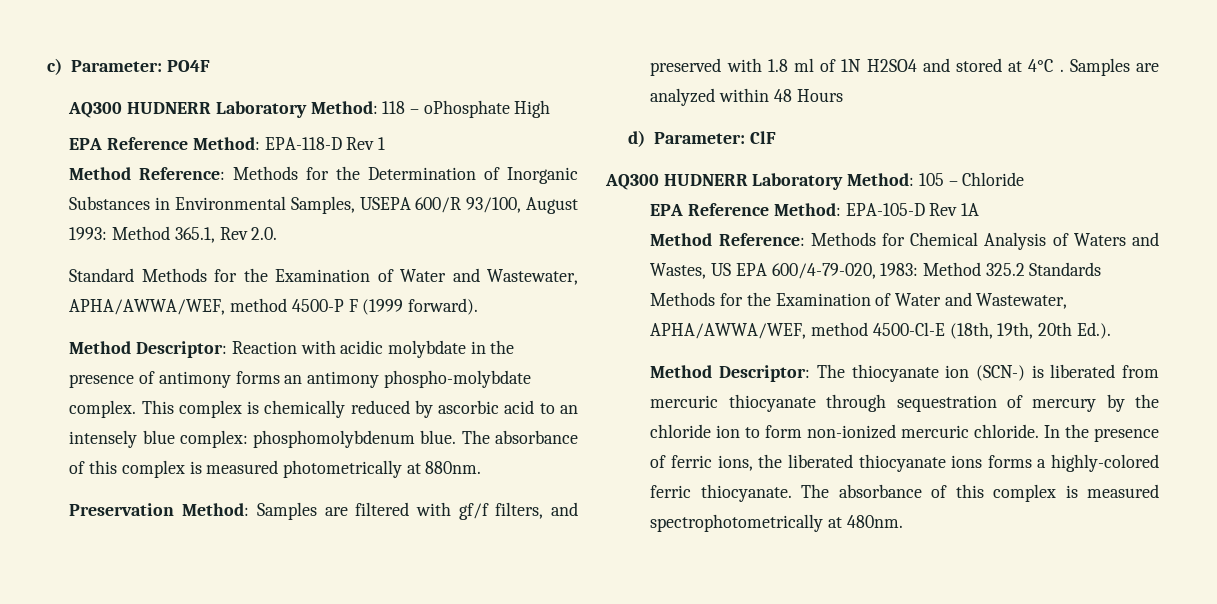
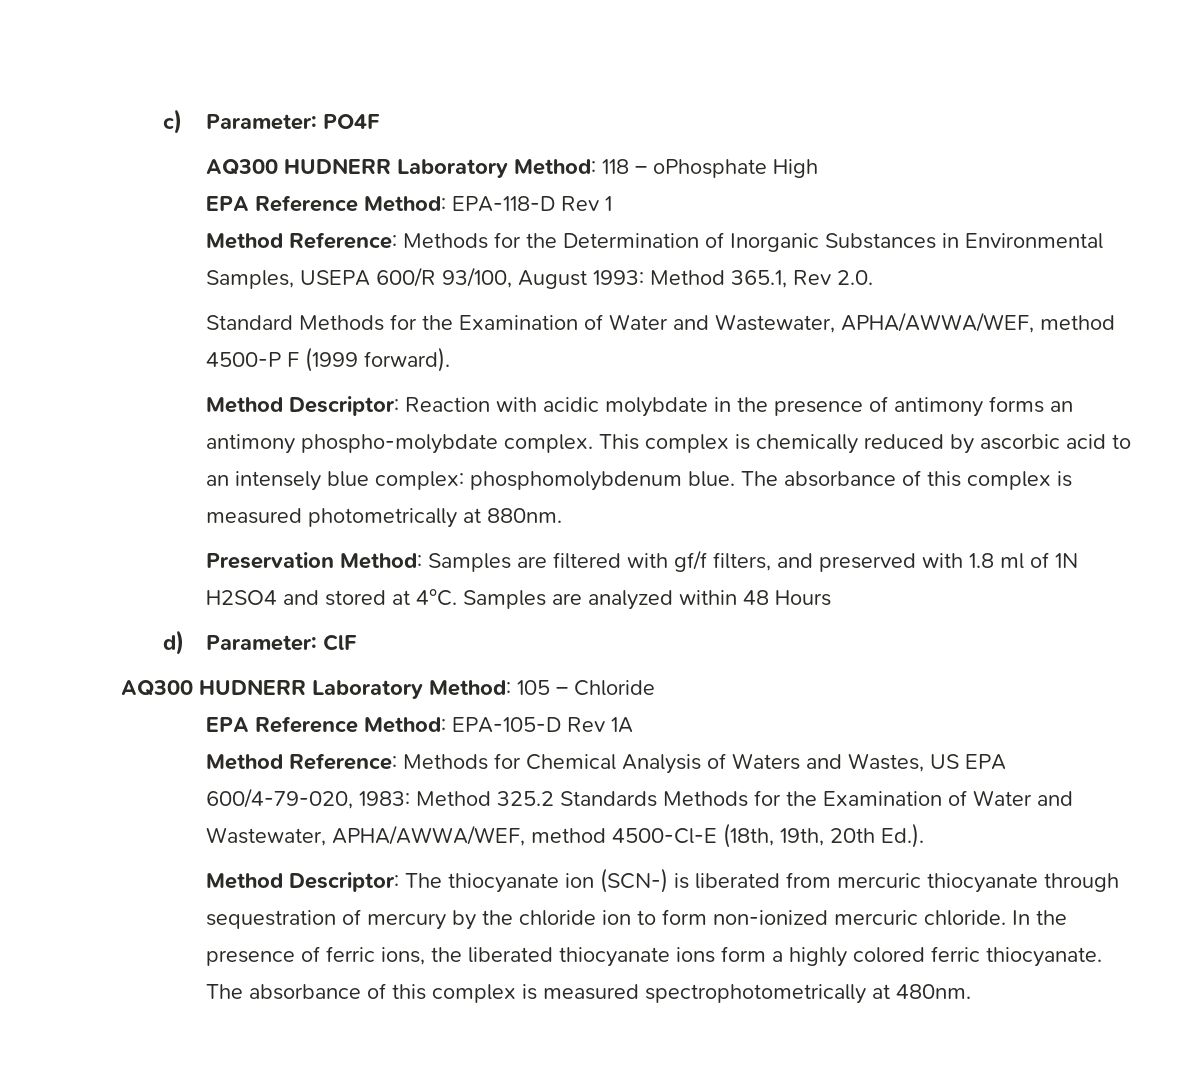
[1028,59,1064,72] 4°C . -> [415,589,457,606] 4°C.
[987,454,1159,472] forms a highly-colored -> [720,946,925,967] form a highly colored

